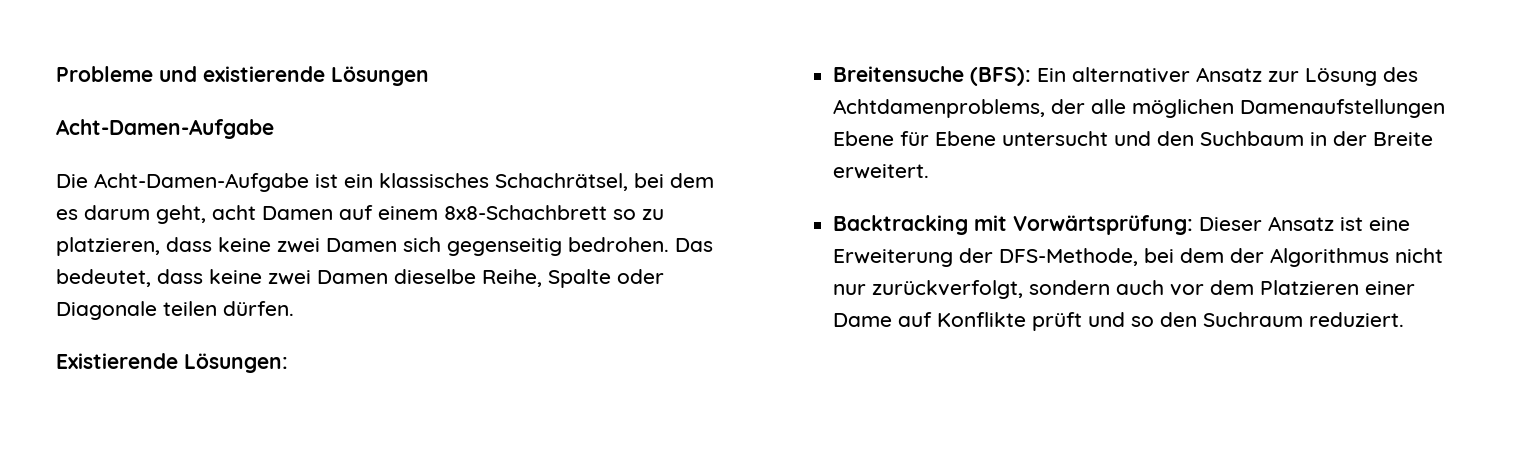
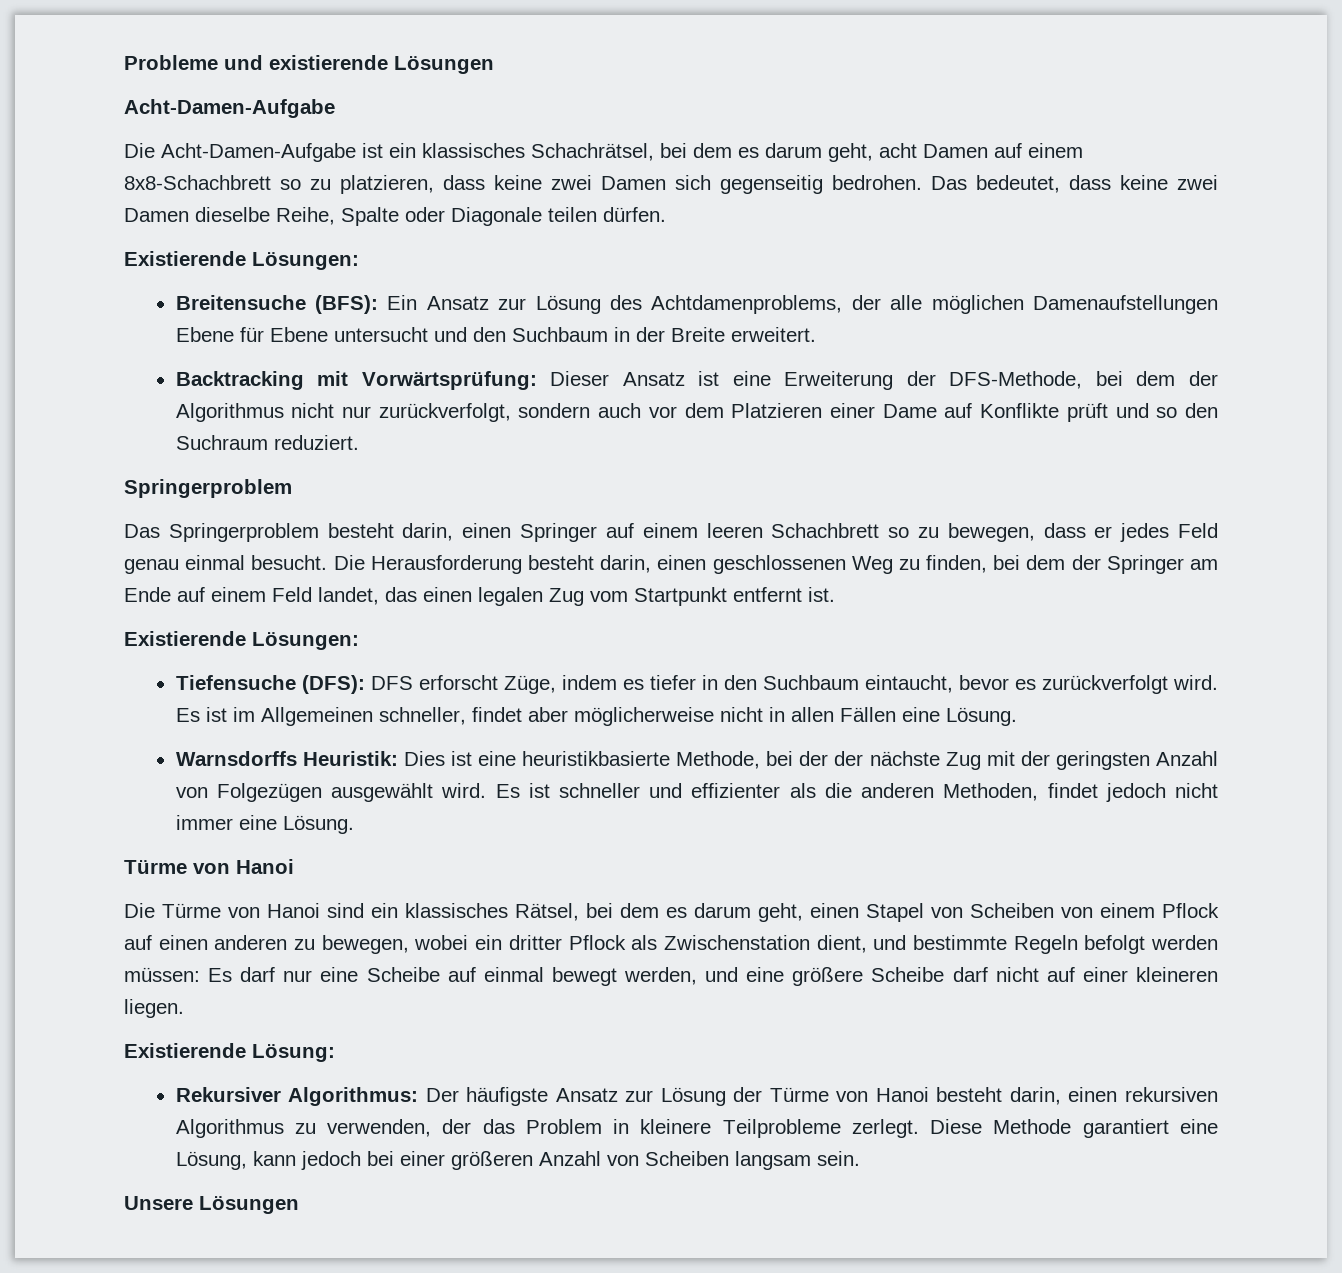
[1072,67,1191,83] alternativer -> (418, 302) none
(1405, 319) none -> [124,479,292,498] [124,523,1218,542] [124,555,1218,574] [124,587,835,606] [124,631,359,650] [175,675,1218,694] [175,707,1017,726] [175,751,1219,770] [175,783,1219,802] [175,815,354,834] [124,859,294,874] [124,903,1219,922] [124,935,1218,954] [124,967,1218,986] [124,999,184,1018] [124,1043,335,1062] [175,1087,1218,1106] [175,1119,1218,1138] [175,1151,860,1170] [124,1196,299,1214] // Springerproblem // Das Springerproblem besteht darin, einen Springer auf einem leeren Schachbrett so zu bewegen, dass er jedes Feld genau einmal besucht. Die Herausforderung besteht darin, einen geschlossenen Weg zu finden, bei dem der Springer am Ende auf einem Feld landet, das einen legalen Zug vom Startpunkt entfernt ist. // Existierende Lösungen: // Tiefensuche (DFS): DFS erforscht Züge, indem es tiefer in den Suchbaum eintaucht, bevor es zurückverfolgt wird. Es ist im Allgemeinen schneller, findet aber möglicherweise nicht in allen Fällen eine Lösung. // Warnsdorffs Heuristik: Dies ist eine heuristikbasierte Methode, bei der der nächste Zug mit der geringsten Anzahl von Folgezügen ausgewählt wird. Es ist schneller und effizienter als die anderen Methoden, findet jedoch nicht immer eine Lösung. // Türme von Hanoi // Die Türme von Hanoi sind ein klassisches Rätsel, bei dem es darum geht, einen Stapel von Scheiben von einem Pflock auf einen anderen zu bewegen, wobei ein dritter Pflock als Zwischenstation dient, und bestimmte Regeln befolgt werden müssen: Es darf nur eine Scheibe auf einmal bewegt werden, und eine größere Scheibe darf nicht auf einer kleineren liegen. // Existierende Lösung: // Rekursiver Algorithmus: Der häufigste Ansatz zur Lösung der Türme von Hanoi besteht darin, einen rekursiven Algorithmus zu verwenden, der das Problem in kleinere Teilprobleme zerlegt. Diese Methode garantiert eine Lösung, kann jedoch bei einer größeren Anzahl von Scheiben langsam sein. // Unsere Lösungen

